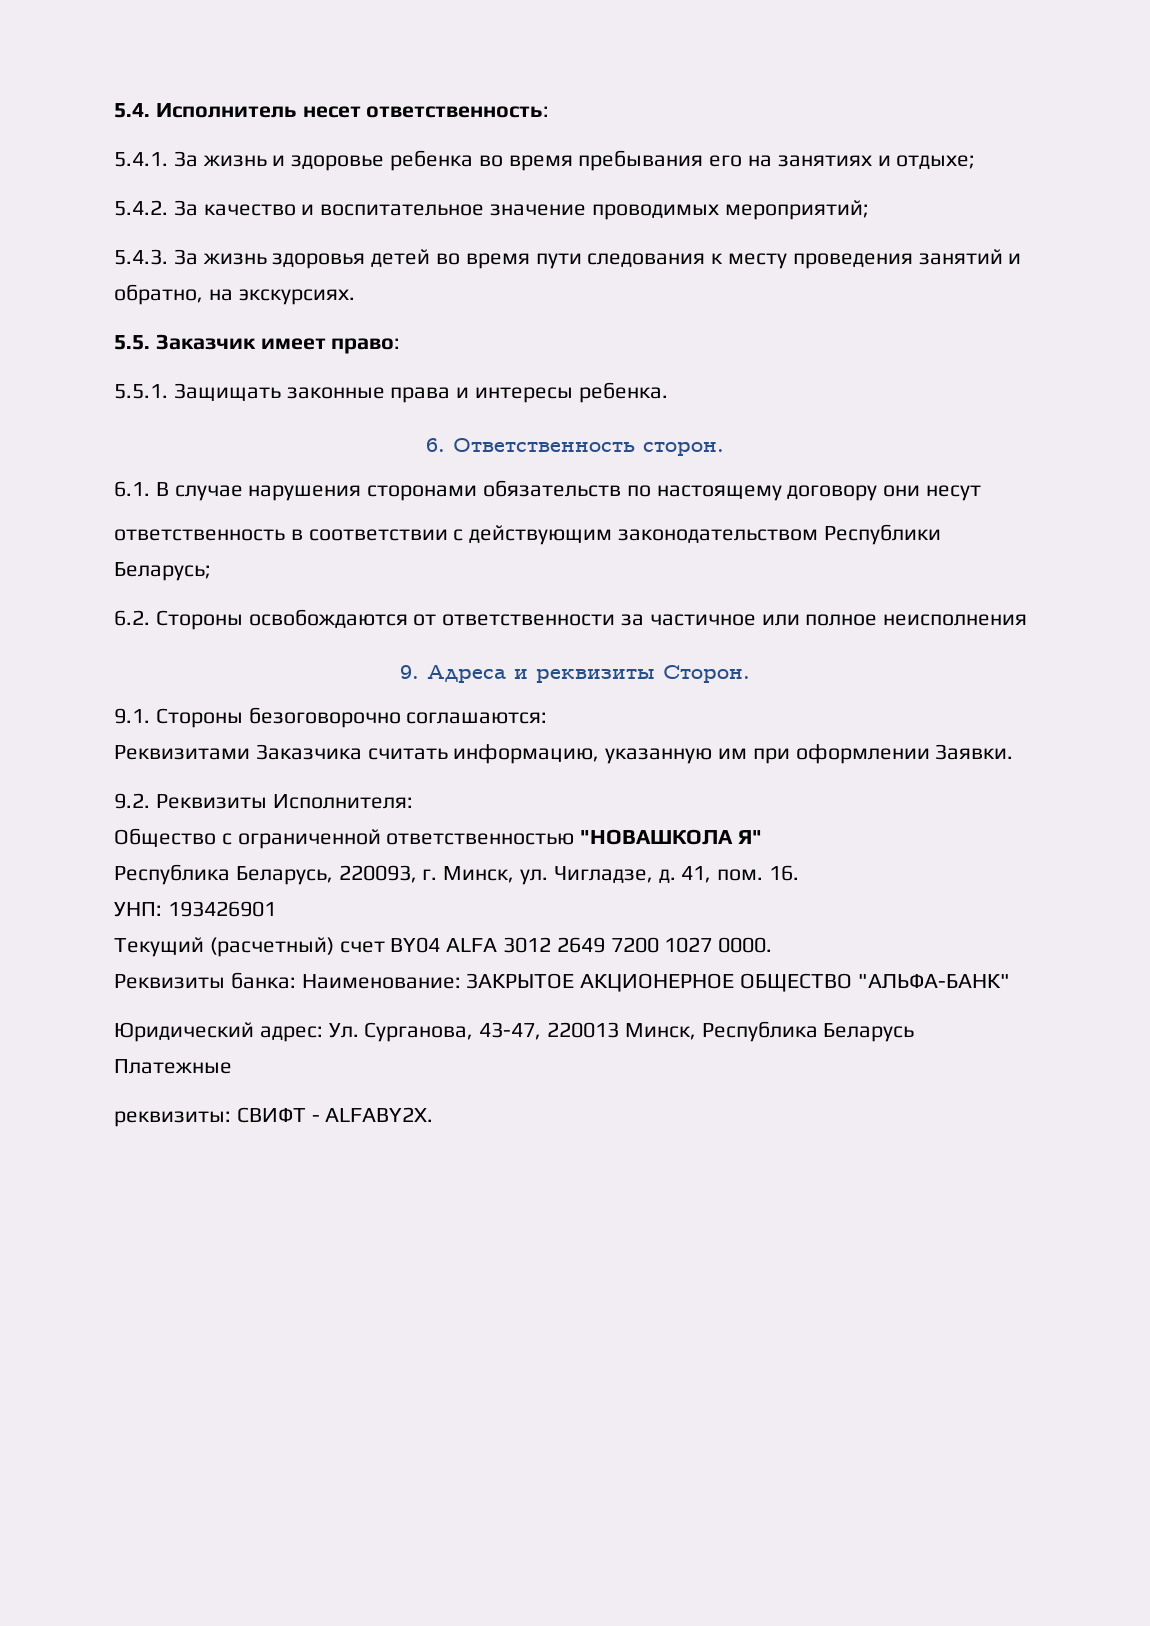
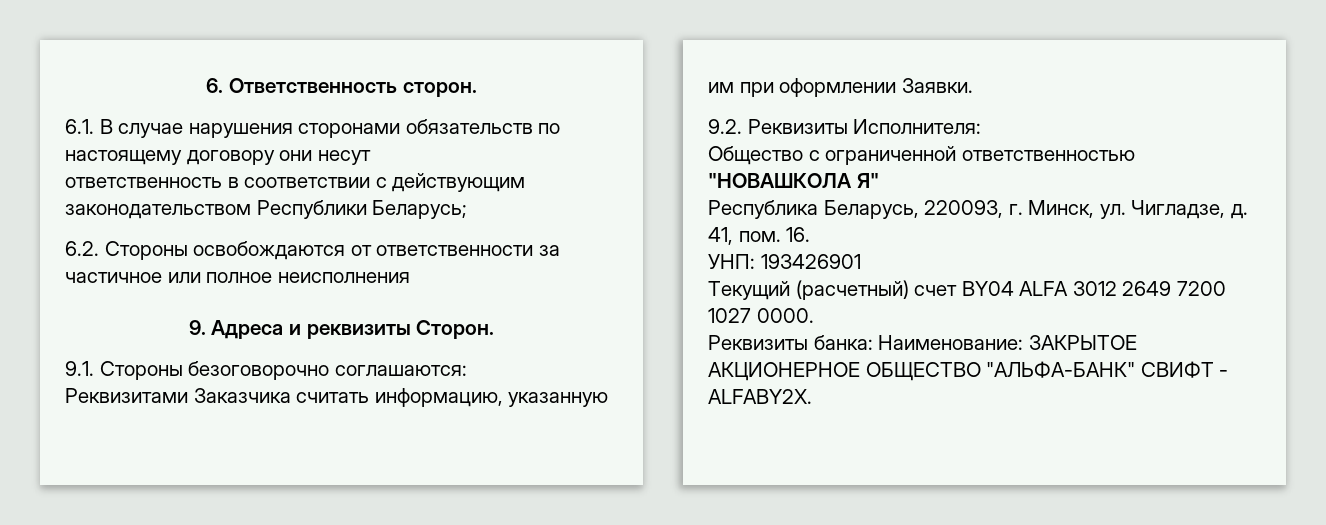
[114,103,550,118] [114,150,976,171] [114,200,869,220] [114,249,1022,269] [114,284,355,305] [114,334,401,354] [114,382,668,403] 5.4. Исполнитель несет ответственность: // 5.4.1. За жизнь и здоровье ребенка во время пребывания его на занятиях и отдыхе; // 5.4.2. За качество и воспитательное значение проводимых мероприятий; // 5.4.3. За жизнь здоровья детей во время пути следования к месту проведения занятий и обратно, на экскурсиях. // 5.5. Заказчик имеет право: // 5.5.1. Защищать законные права и интересы ребенка. // -> (206, 85) none
[114,1021,915,1042] [114,1059,232,1074] [114,1111,231,1127] // Юридический адрес: Ул. Сурганова, 43-47, 220013 Минск, Республика Беларусь Платежные // реквизиты: -> (1136, 369) none

